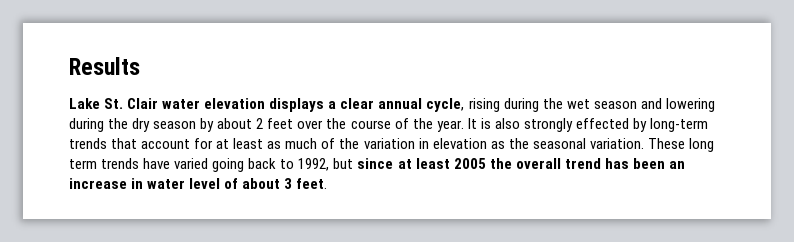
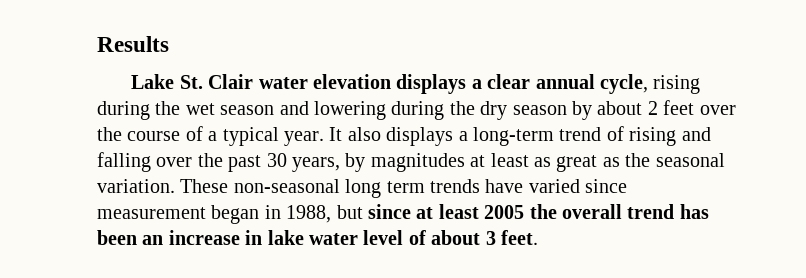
[412,118,708,132] [69,138,487,149] the year. It is also strongly effected by long-term trends that account for at least as much of the variation in elevation -> [208,126,711,146] [97,152,598,172] a typical year. It also displays a long-term trend of rising and falling over the past 30 years, by magnitudes at least as great
(685, 143) none -> [233,179,340,193] non-seasonal
[212,158,330,172] going back to 1992, -> [585,179,628,193] [97,205,332,224] since measurement began in 1988,
(144, 183) none -> [267,230,304,245] lake

